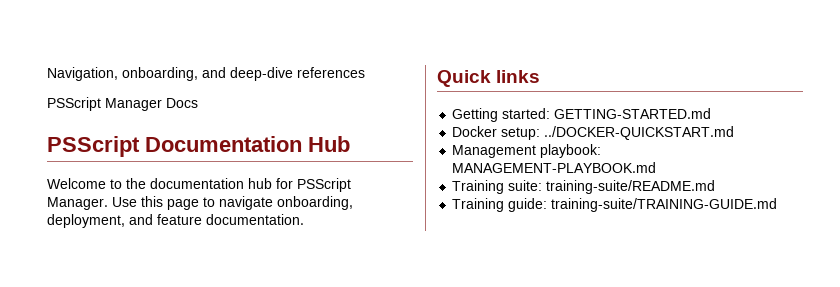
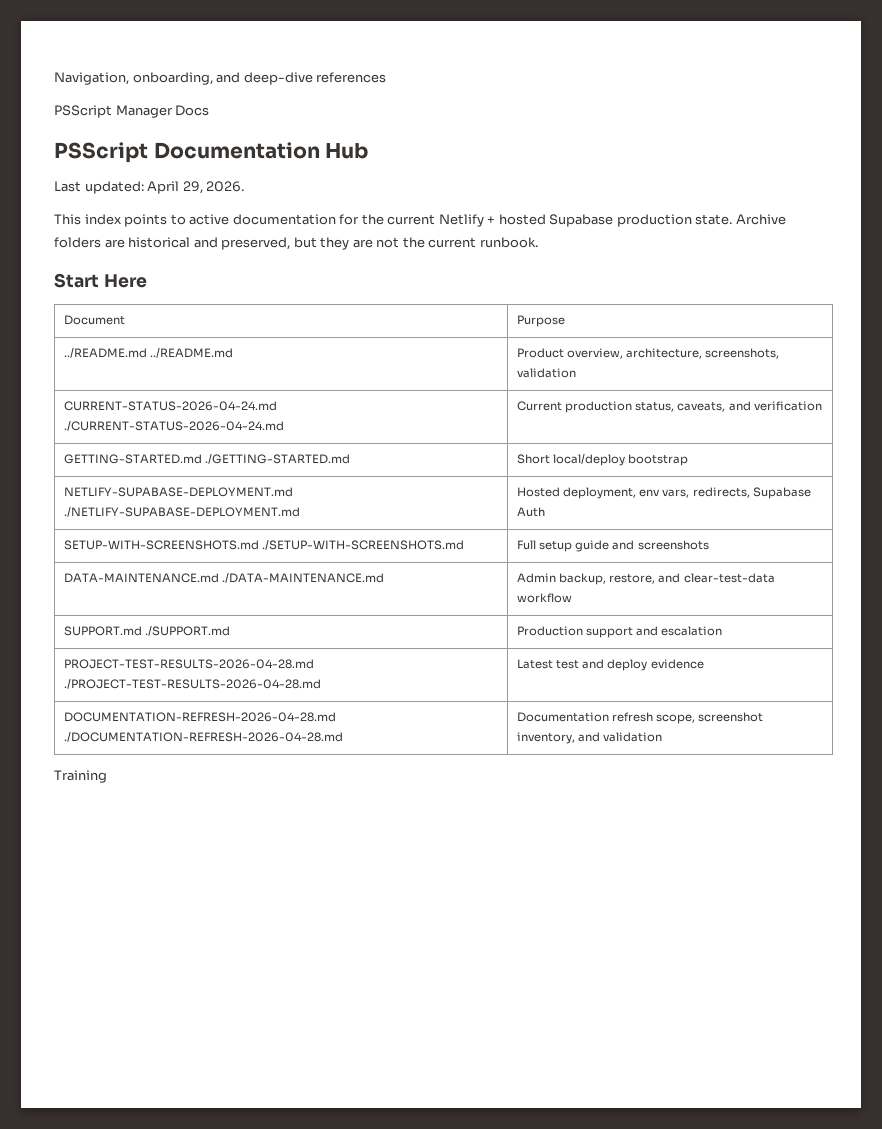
[47,178,351,192] [47,196,353,210] [47,214,304,228] [437,70,541,87] [452,108,712,122] [452,126,735,140] [452,144,602,158] [452,162,657,173] [452,180,716,194] [452,198,778,212] Welcome to the documentation hub for PSScript Manager. Use this page to navigate onboarding, deployment, and feature documentation. // Quick links // Getting started: GETTING-STARTED.md // Docker setup: ../DOCKER-QUICKSTART.md // Management playbook: MANAGEMENT-PLAYBOOK.md // Training suite: training-suite/README.md // Training guide: training-suite/TRAINING-GUIDE.md -> [54,181,245,194] [54,214,786,227] [54,237,538,250] [54,273,147,288] [64,315,126,325] [517,315,566,327] [64,348,234,358] [517,348,780,359] [517,368,577,378] [64,401,278,411] [64,421,285,431] [517,401,822,413] [64,454,351,464] [517,454,689,466] [64,487,294,497] [64,507,301,517] [517,487,811,499] [517,507,546,517] [64,540,465,550] [517,540,709,552] [64,573,385,583] [517,573,775,585] [517,593,573,603] [64,626,231,636] [517,626,723,638] [64,659,315,669] [64,679,322,689] [517,659,704,671] [64,712,337,722] [64,732,344,742] [517,712,764,724] [517,732,663,744] [54,770,107,783] Last updated: April 29, 2026. // This index points to active documentation for the current Netlify + hosted Supabase production state. Archive folders are historical and preserved, but they are not the current runbook. // Start Here // Document | Purpose // ../README.md ../README.md | Product overview, architecture, screenshots, validation // CURRENT-STATUS-2026-04-24.md ./CURRENT-STATUS-2026-04-24.md | Current production status, caveats, and verification // GETTING-STARTED.md ./GETTING-STARTED.md | Short local/deploy bootstrap // NETLIFY-SUPABASE-DEPLOYMENT.md ./NETLIFY-SUPABASE-DEPLOYMENT.md | Hosted deployment, env vars, redirects, Supabase Auth // SETUP-WITH-SCREENSHOTS.md ./SETUP-WITH-SCREENSHOTS.md | Full setup guide and screenshots // DATA-MAINTENANCE.md ./DATA-MAINTENANCE.md | Admin backup, restore, and clear-test-data workflow // SUPPORT.md ./SUPPORT.md | Production support and escalation // PROJECT-TEST-RESULTS-2026-04-28.md ./PROJECT-TEST-RESULTS-2026-04-28.md | Latest test and deploy evidence // DOCUMENTATION-REFRESH-2026-04-28.md ./DOCUMENTATION-REFRESH-2026-04-28.md | Documentation refresh scope, screenshot inventory, and validation // Training

